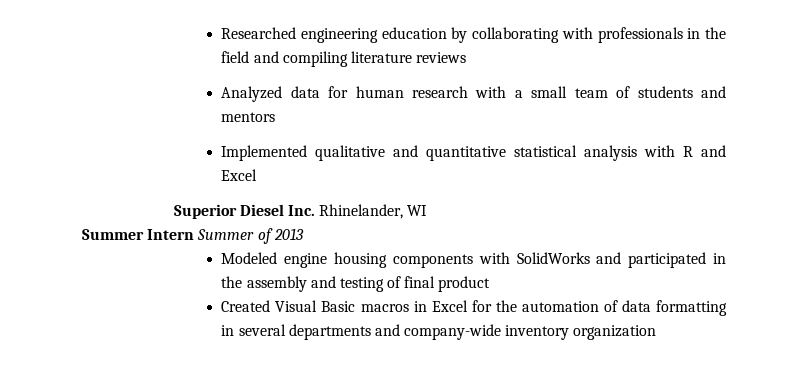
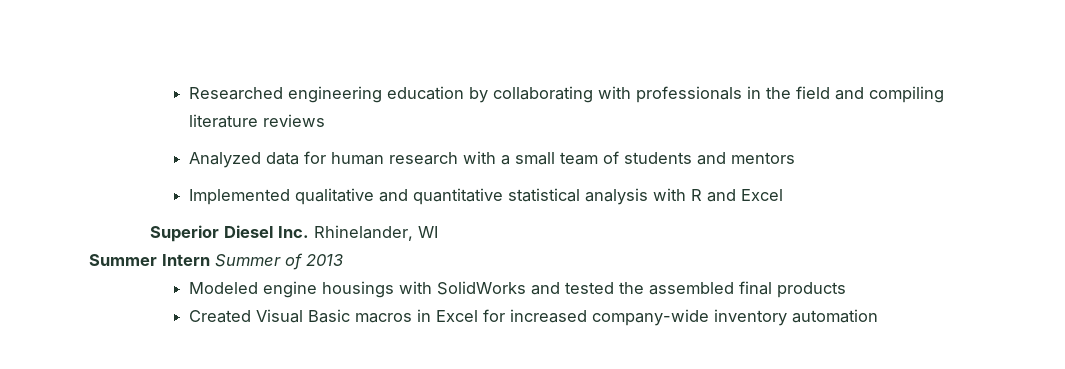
[334,252,473,268] housing components -> [321,281,394,298] housings
[628,252,726,268] [221,276,491,292] participated in the assembly and testing of final product -> [564,281,846,298] tested the assembled final products
[495,300,727,316] [221,324,400,340] the automation of data formatting in several departments and -> [509,309,587,323] increased
[573,325,657,340] organization -> [791,309,878,323] automation

